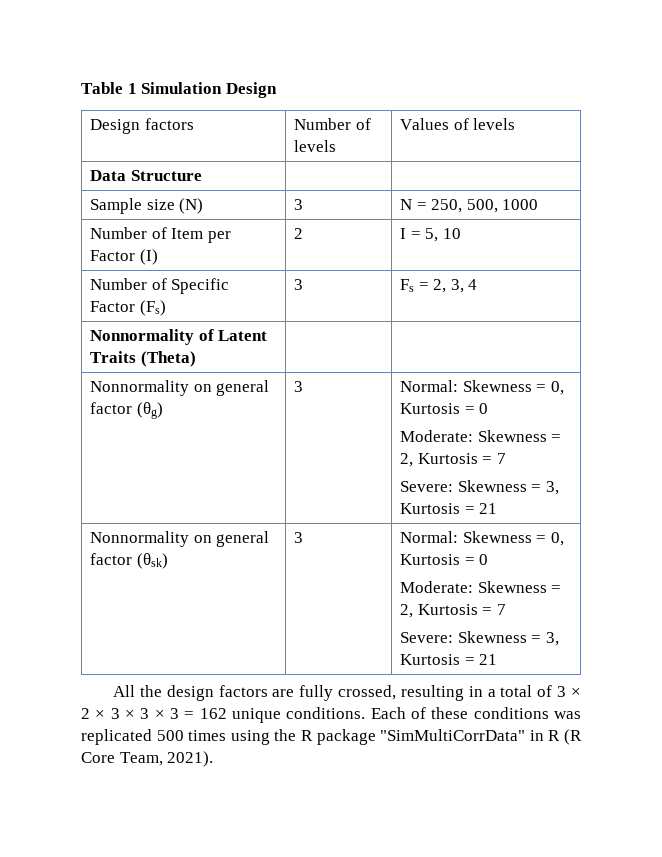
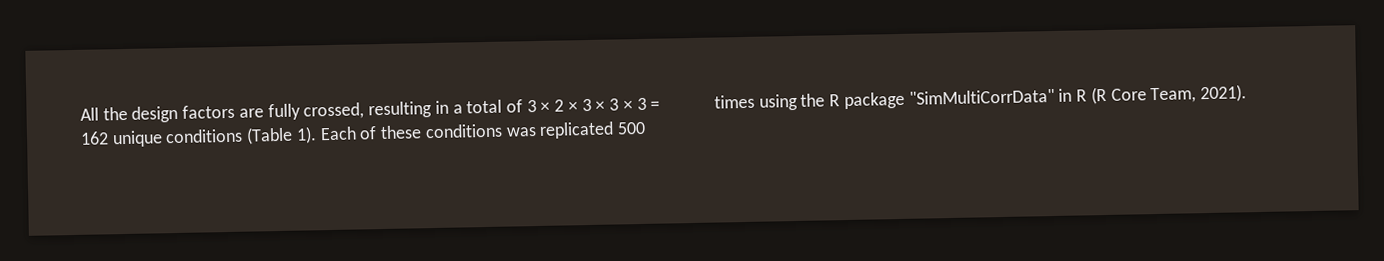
[81,82,277,98] [90,118,194,134] [294,118,371,130] [294,140,337,152] [400,118,516,130] [90,170,202,181] [90,198,204,214] [294,199,304,210] [400,199,539,213] [90,227,231,243] [90,249,158,265] [294,228,304,239] [400,228,461,242] [90,278,230,294] [90,300,166,316] [294,279,304,290] [400,279,478,293] [90,329,268,345] [90,351,196,367] [90,380,270,396] [90,402,163,419] [294,381,304,392] [400,380,564,395] [400,403,489,414] [400,430,562,442] [400,453,506,467] [400,480,559,495] [400,503,498,514] [90,531,270,547] [90,553,168,569] [294,532,304,543] [400,531,564,546] [400,554,489,565] [400,581,562,593] [400,604,506,618] [400,631,559,646] [400,654,498,665] Table 1 Simulation Design // Design factors | Number of levels | Values of levels // Data Structure | | // Sample size (N) | 3 | N = 250, 500, 1000 // Number of Item per Factor (I) | 2 | I = 5, 10 // Number of Specific Factor (Fs) | 3 | Fs = 2, 3, 4 // Nonnormality of Latent Traits (Theta) | | // Nonnormality on general factor (θg) | 3 | Normal: Skewness = 0, Kurtosis = 0 // Moderate: Skewness = 2, Kurtosis = 7 // Severe: Skewness = 3, Kurtosis = 21 // Nonnormality on general factor (θsk) | 3 | Normal: Skewness = 0, Kurtosis = 0 // Moderate: Skewness = 2, Kurtosis = 7 // Severe: Skewness = 3, Kurtosis = 21 // -> (80, 114) none
[286,707,366,719] conditions. -> [165,126,317,145] conditions (Table 1).

